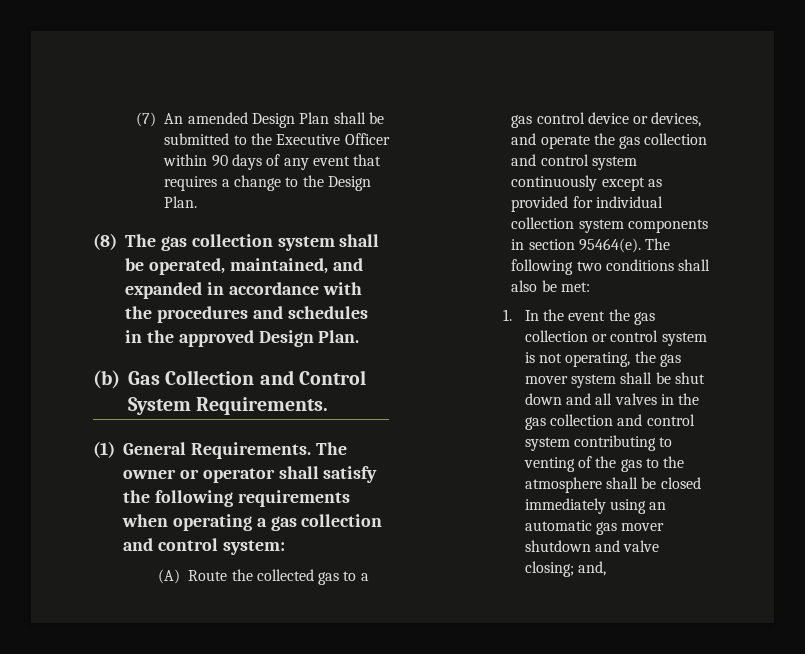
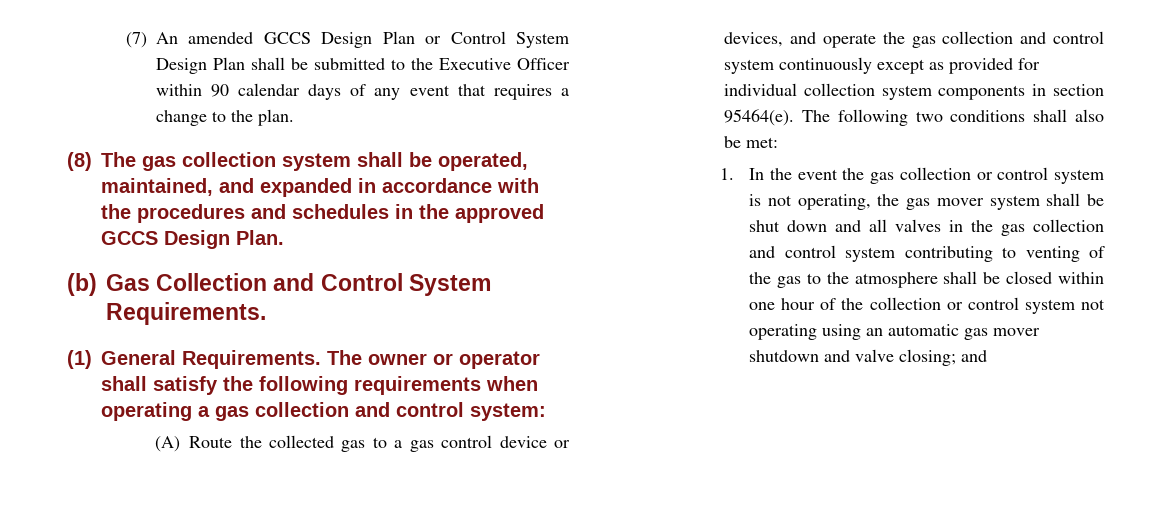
(248, 118) none -> [263,31,569,48] GCCS Design Plan or Control System
(228, 161) none -> [238,83,301,96] calendar
[328,176,372,191] [164,196,198,208] Design Plan. -> [257,109,294,126] plan.
(254, 338) none -> [101,231,158,245] GCCS
[524,498,606,514] immediately -> [1058,272,1104,284] [749,297,1105,314] [749,324,818,340] within one hour of the collection or control system not operating
[577,561,606,576] and, -> [961,350,988,362] and

